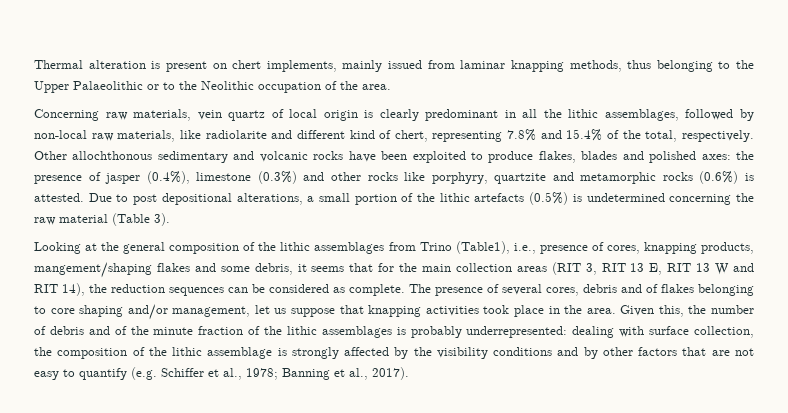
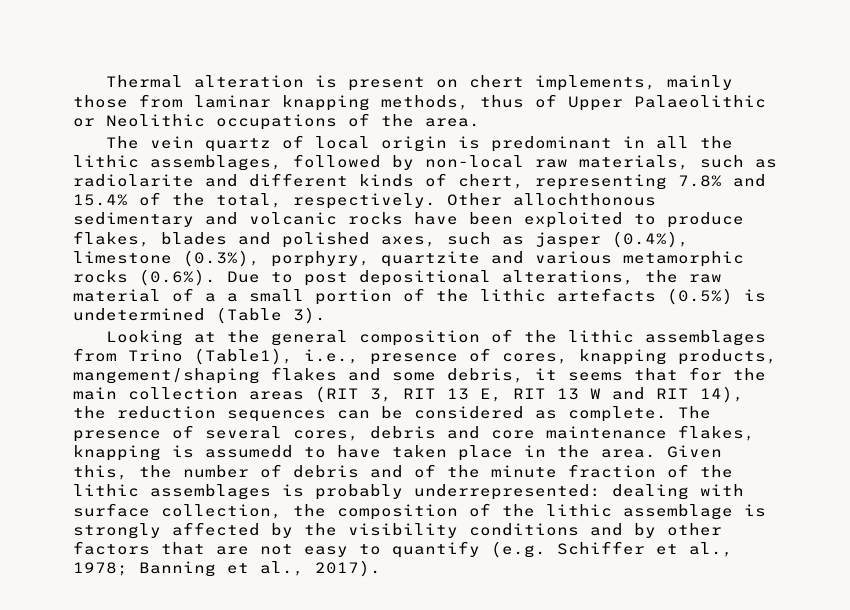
[388,60,422,69] issued -> [73,95,128,108] those
[656,60,754,72] [34,81,321,93] belonging to the Upper Palaeolithic or to the Neolithic occupation -> [535,94,766,111] [73,114,337,130] of Upper Palaeolithic or Neolithic occupations
[34,109,192,121] Concerning raw materials, -> [105,136,139,149] The
[379,109,419,121] clearly -> (480, 142) none
[179,130,201,139] like -> [700,155,777,168] such as
[349,130,375,139] kind -> [359,174,414,187] kinds
[701,151,754,160] [34,171,426,184] axes: the presence of jasper (0.4%), limestone (0.3%) and other rocks like -> [381,231,689,248] [73,250,260,267] axes, such as jasper (0.4%), limestone (0.3%),
(574, 176) none -> [535,251,612,264] various
[699,171,754,184] [34,193,84,202] (0.6%) is attested. -> [139,269,216,286] (0.6%).
(303, 199) none -> [645,270,722,283] [73,288,216,302] the raw material of a
[669,193,754,205] [34,214,108,225] concerning the raw material -> (205, 314) none
[646,284,754,296] [34,304,510,320] of flakes belonging to core shaping and/or management, let us suppose that knapping activities took -> [491,425,755,441] [73,445,447,461] core maintenance flakes, knapping is assumedd to have taken

